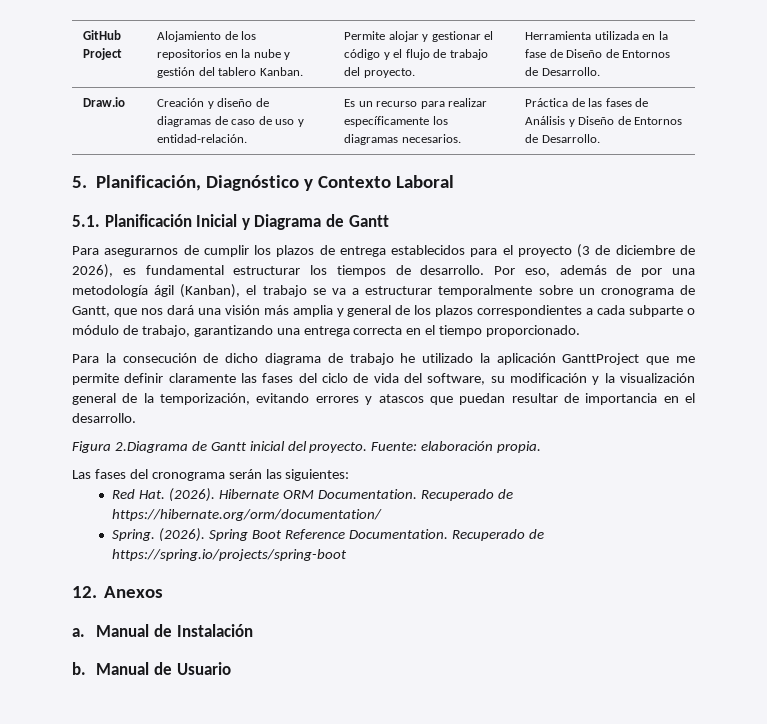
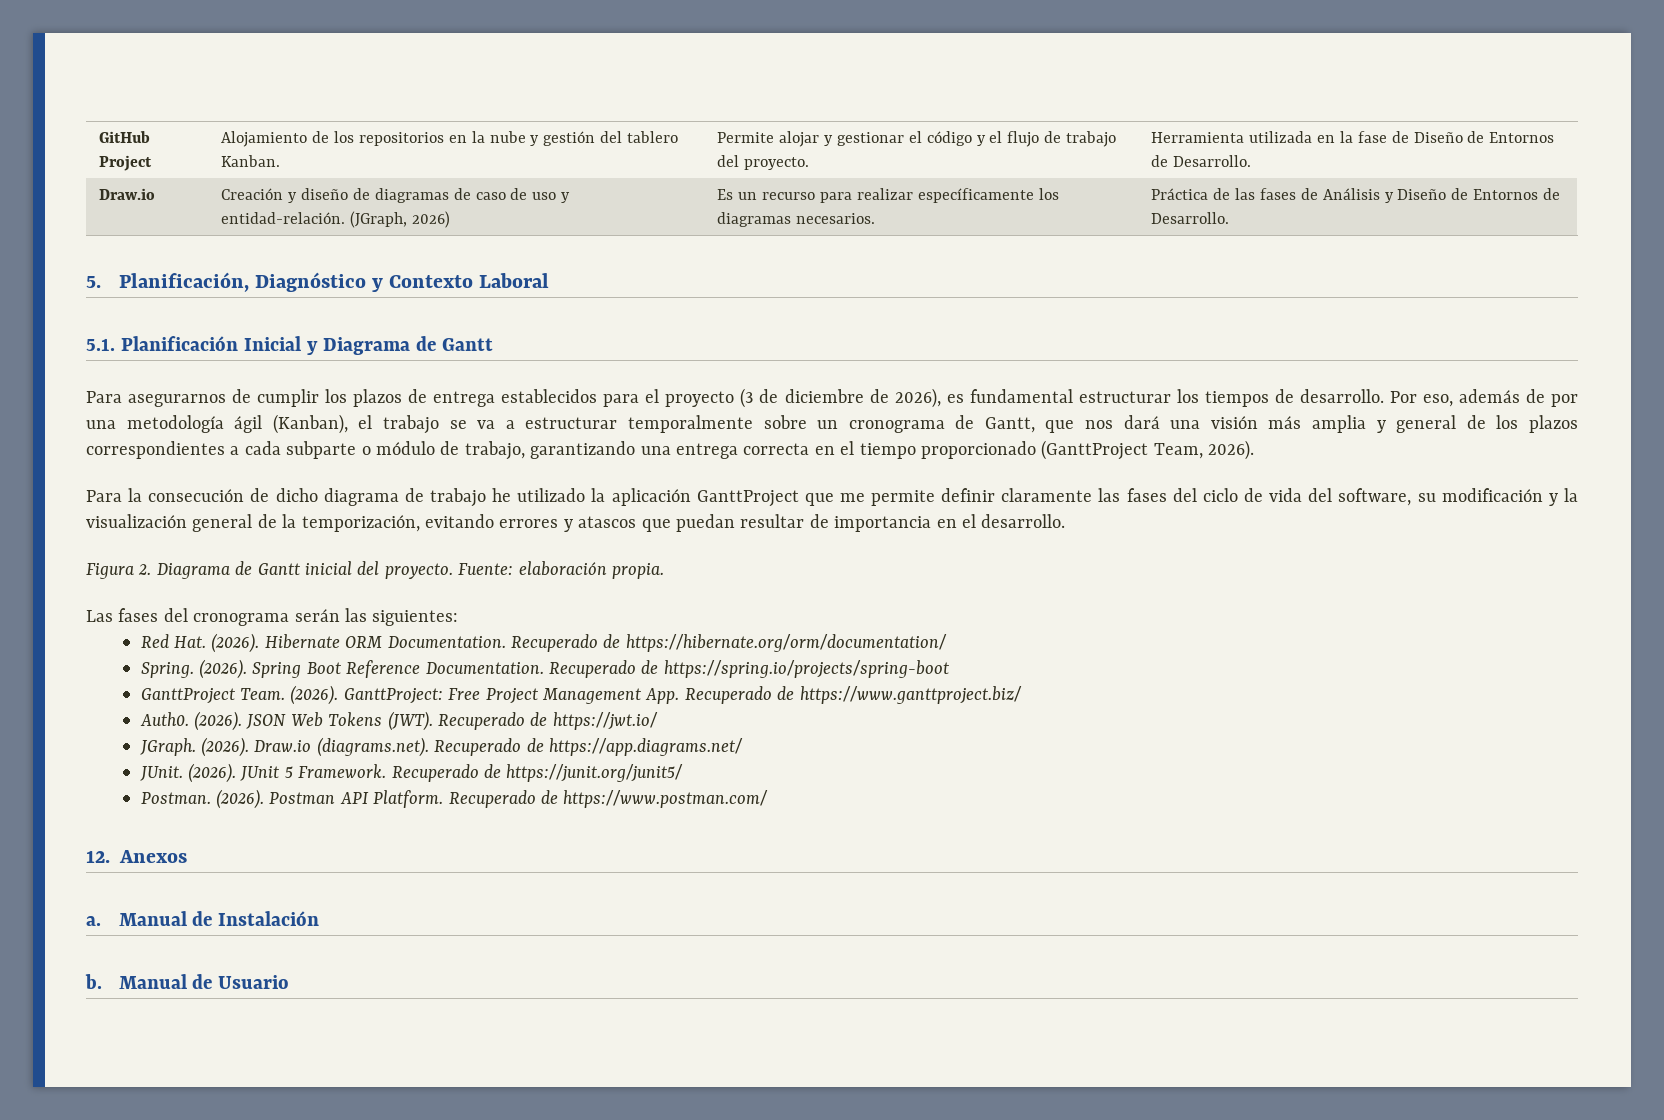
(248, 138) none -> [350,211,451,228] (JGraph, 2026)
[486,325,581,337] proporcionado. -> [920,440,1255,460] proporcionado (GanttProject Team, 2026).
[114,441,188,453] 2.Diagrama -> [138,563,230,579] 2. Diagrama
(348, 555) none -> [140,685,1022,705] [139,711,658,731] [139,737,743,757] [139,763,684,783] [140,789,769,809] // GanttProject Team. (2026). GanttProject: Free Project Management App. Recuperado de https://www.ganttproject.biz/ // Auth0. (2026). JSON Web Tokens (JWT). Recuperado de https://jwt.io/ // JGraph. (2026). Draw.io (diagrams.net). Recuperado de https://app.diagrams.net/ // JUnit. (2026). JUnit 5 Framework. Recuperado de https://junit.org/junit5/ // Postman. (2026). Postman API Platform. Recuperado de https://www.postman.com/

